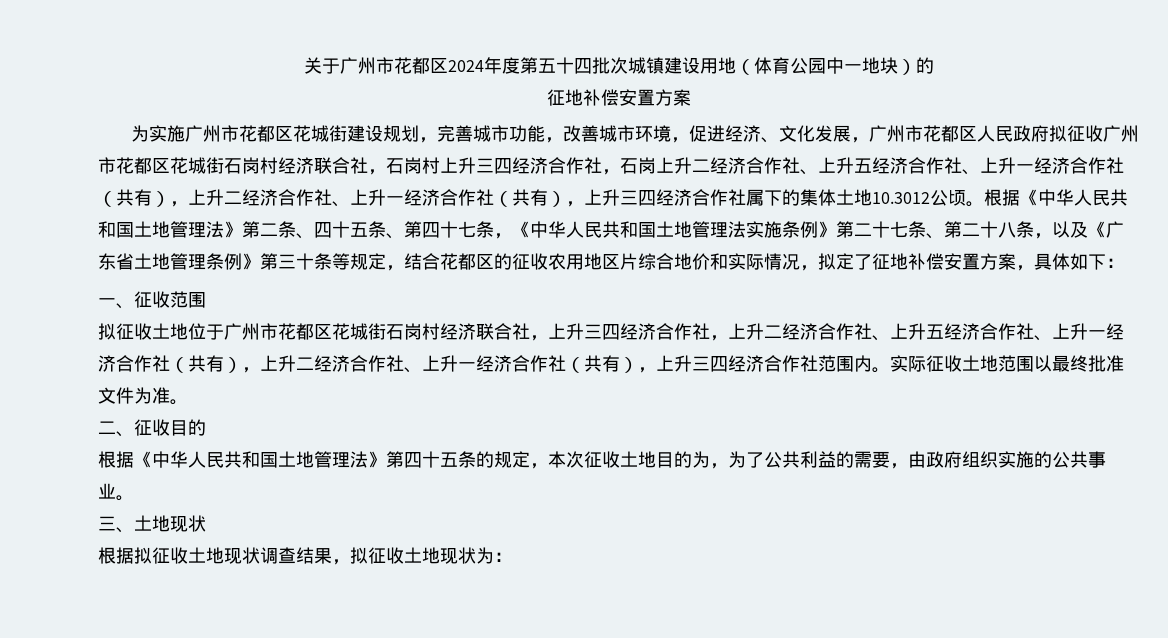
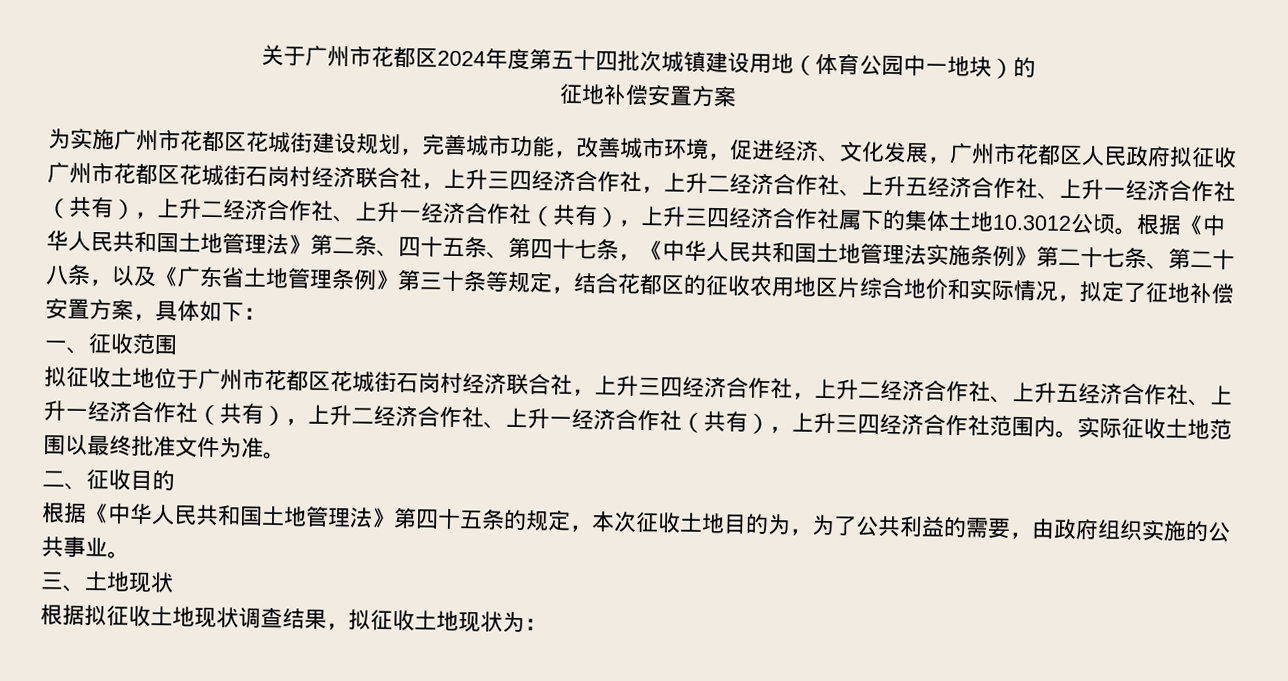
[386,157,656,175] 石岗村上升三四经济合作社，石岗 -> [443,168,664,194] 上升三四经济合作社，

